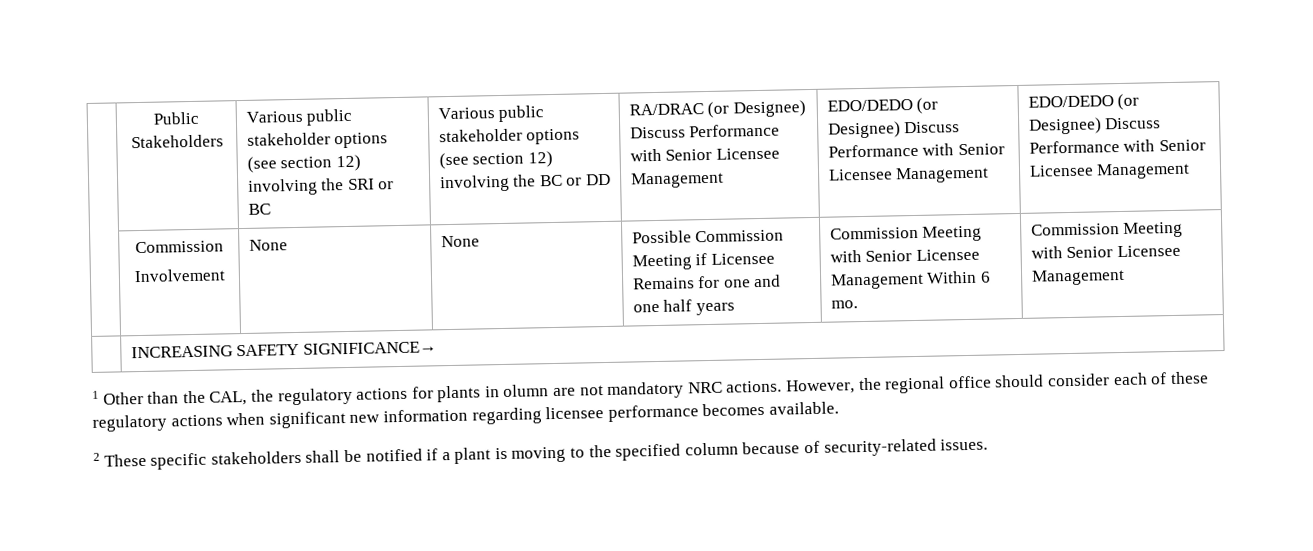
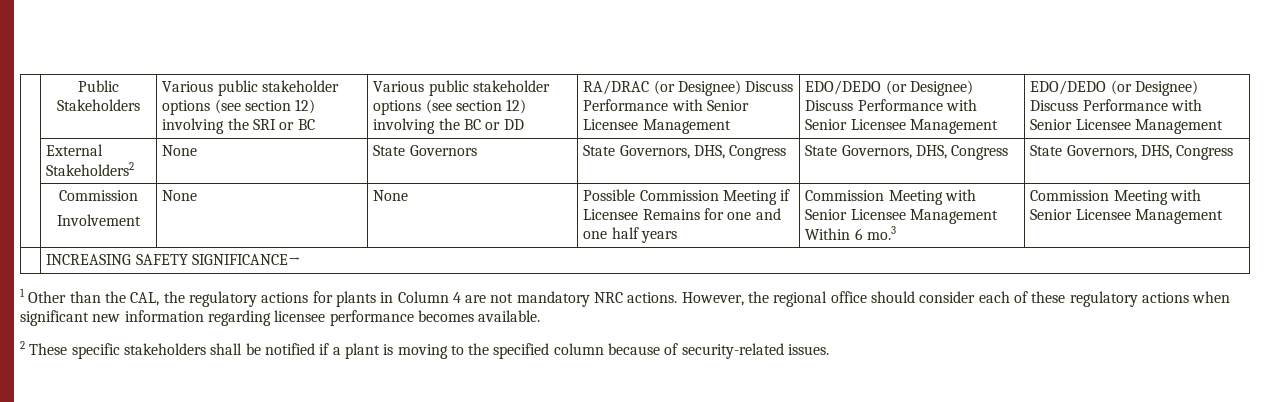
(1191, 171) none -> [46,144,104,156] [46,162,135,176] [162,145,198,156] [373,145,477,156] [583,145,787,160] [805,145,1009,160] [1030,145,1234,160] // | External Stakeholders2 | None | State Governors | State Governors, DHS, Congress | State Governors, DHS, Congress | State Governors, DHS, Congress
[830,300,858,309] mo. -> [867,226,897,240] mo.3
[503,384,550,397] olumn -> [397,291,461,303] Column 4

